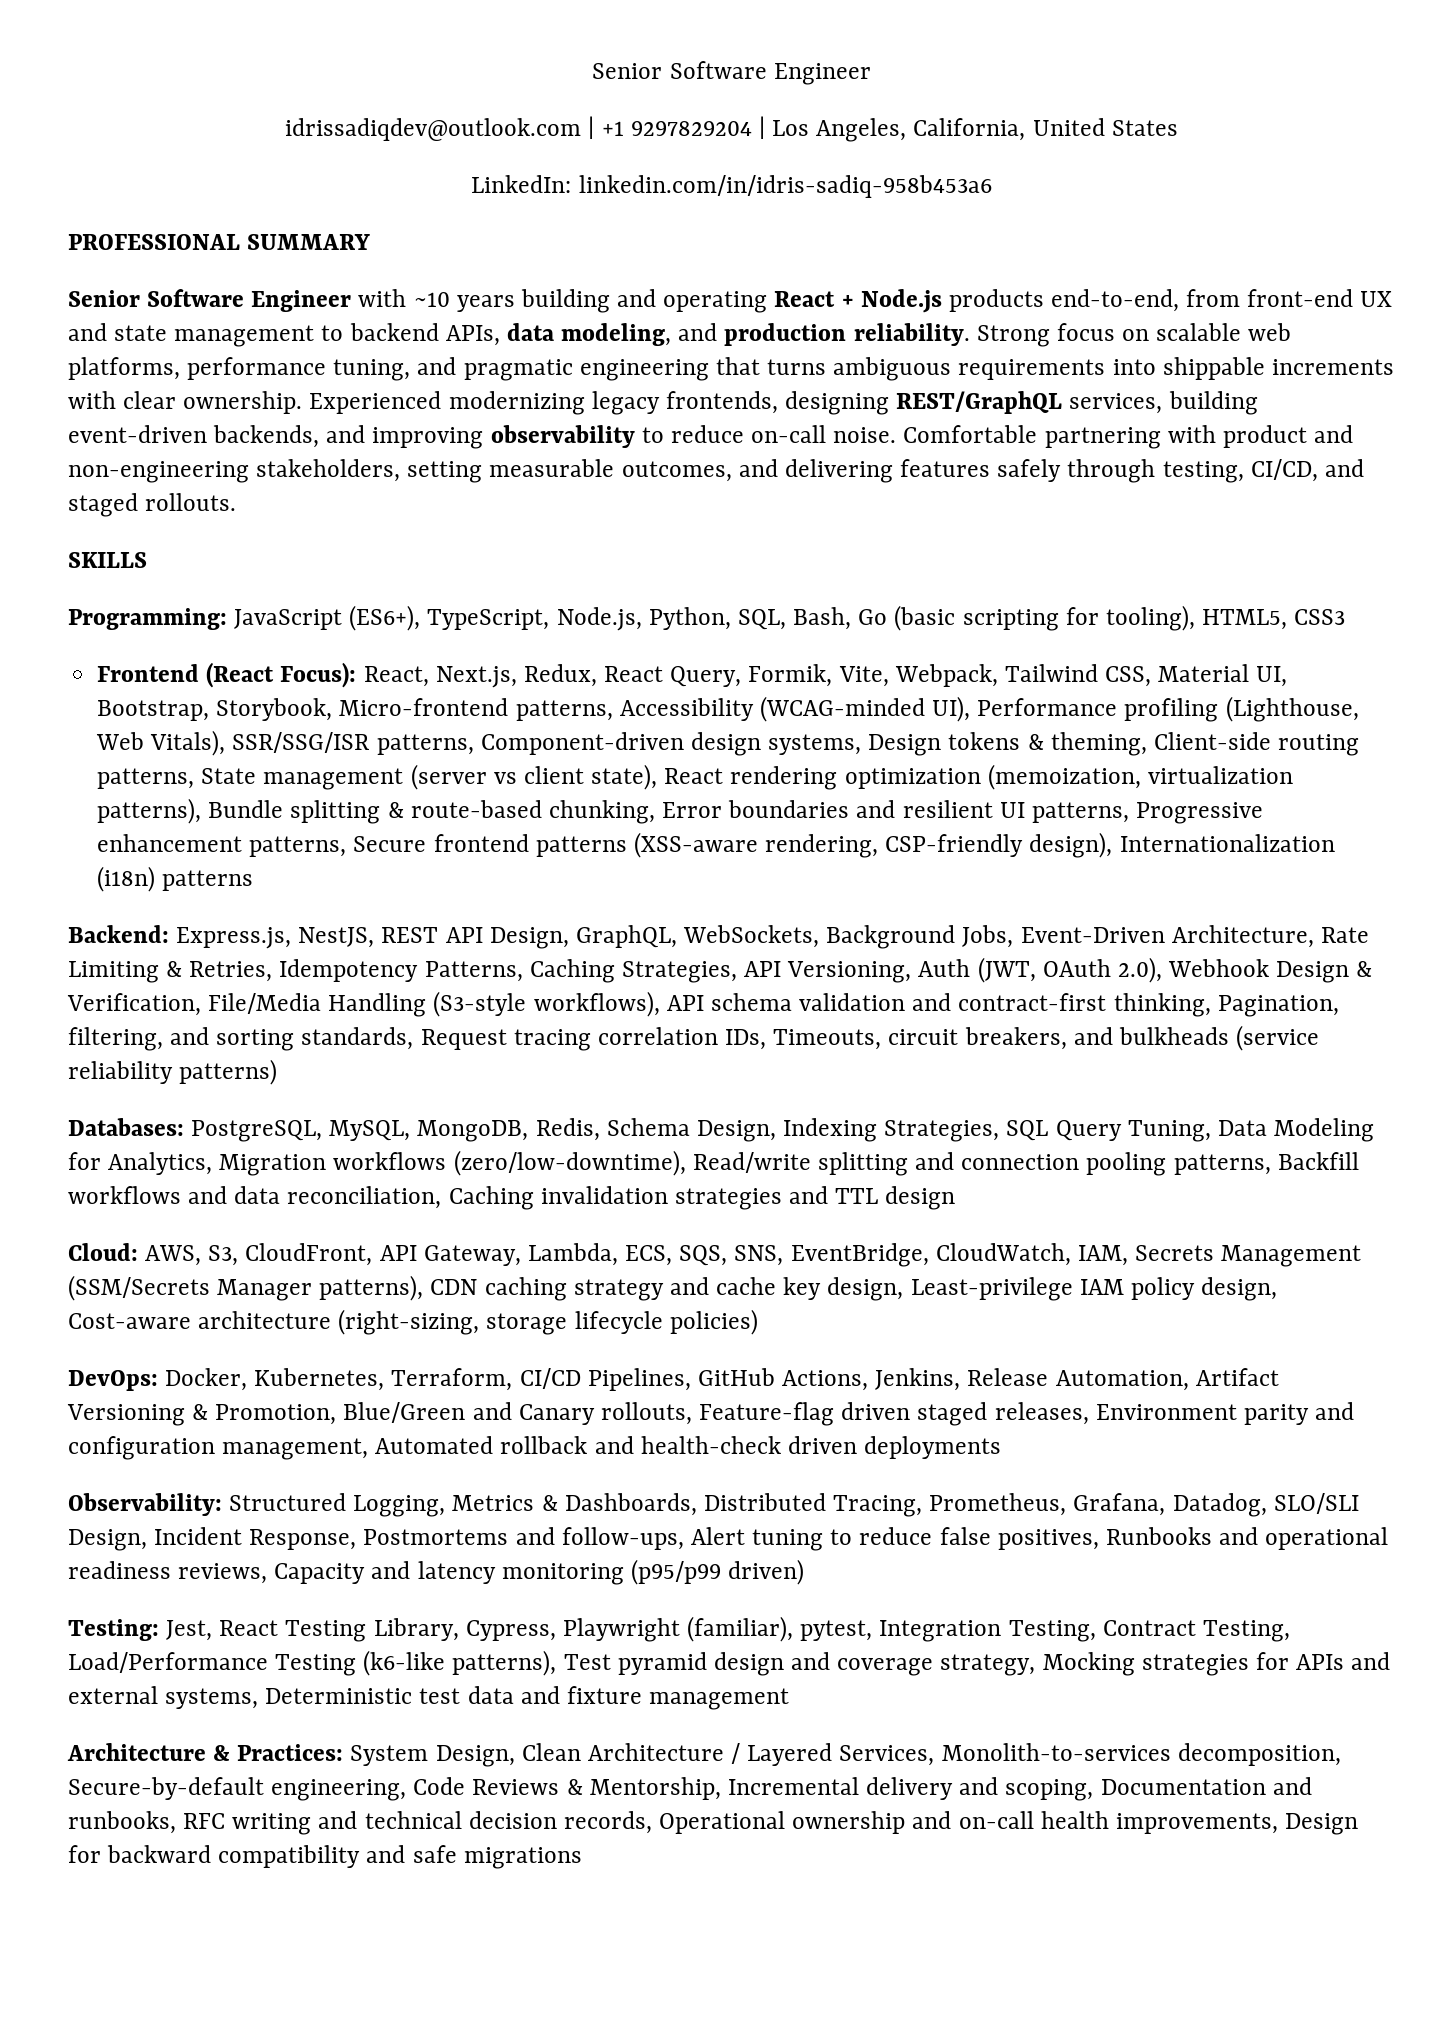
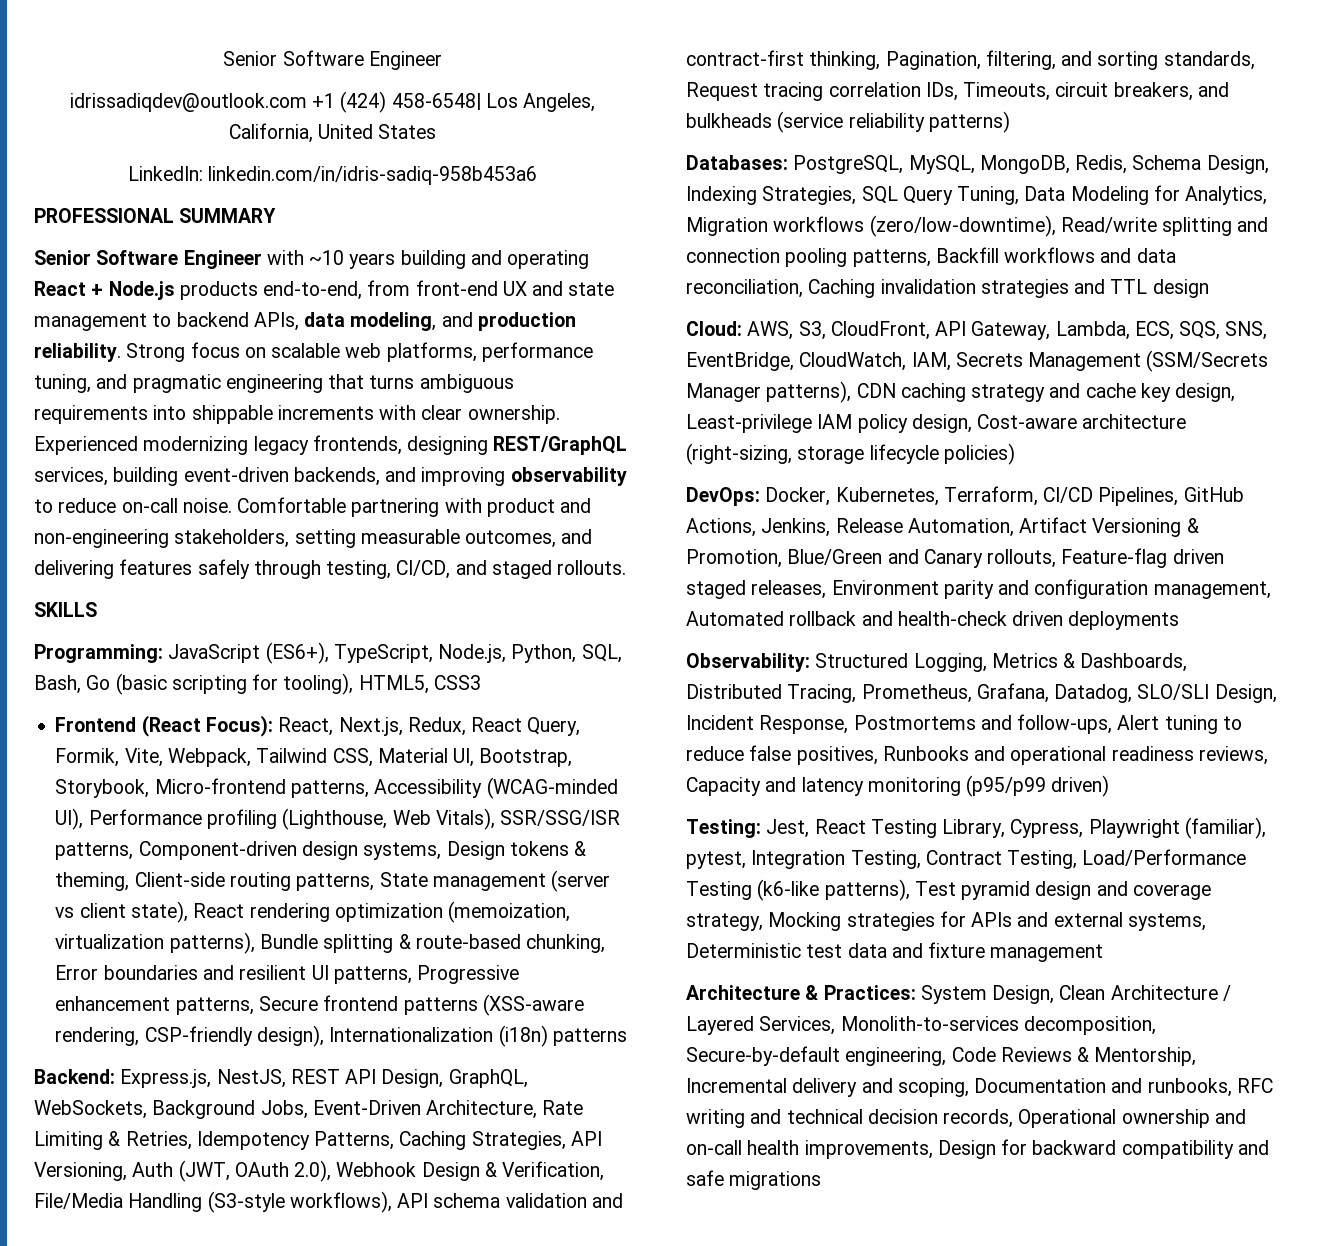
[588,116,765,139] | +1 9297829204 | -> [312,91,481,113] +1 (424) 458-6548|

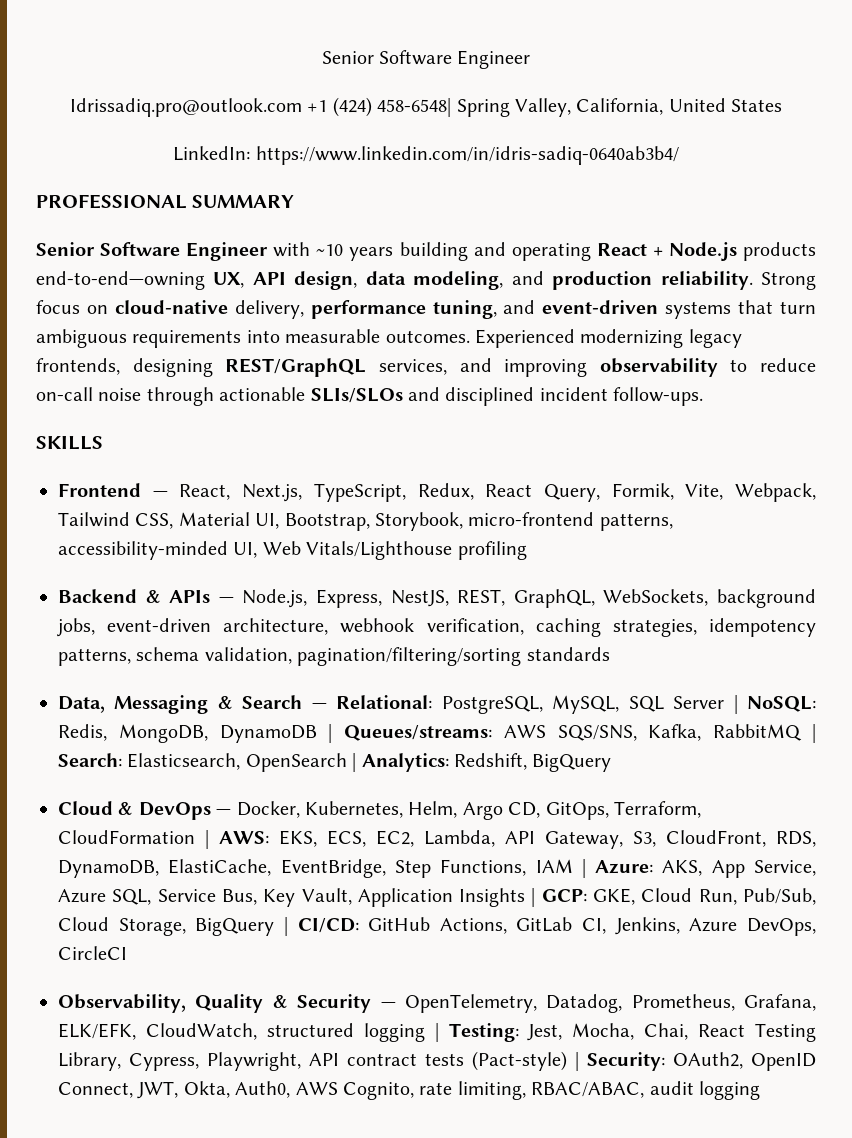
[69,93,307,112] idrissadiqdev@outlook.com -> [69,98,302,117] Idrissadiq.pro@outlook.com
[485,93,596,112] Los Angeles, -> [456,98,571,117] Spring Valley,
[208,166,538,185] linkedin.com/in/idris-sadiq-958b453a6 -> [255,146,679,165] https://www.linkedin.com/in/idris-sadiq-0640ab3b4/
[263,280,615,300] [34,312,299,331] end-to-end, from front-end UX and state management to backend APIs, -> [36,271,358,290] end-to-end—owning UX, API design,
[271,342,593,362] [34,374,514,393] [34,405,560,424] scalable web platforms, performance tuning, and pragmatic engineering that turns ambiguous requirements into shippable increments with clear ownership. -> [114,300,816,319] [36,329,470,348] cloud-native delivery, performance tuning, and event-driven systems that turn ambiguous requirements into measurable outcomes.
[113,467,380,486] building event-driven backends, -> (447, 367) none
[182,497,592,517] [34,529,593,548] [34,559,627,579] [34,602,97,617] [34,642,622,664] [34,673,481,695] noise. Comfortable partnering with product and non-engineering stakeholders, setting measurable outcomes, and delivering features safely through testing, CI/CD, and staged rollouts. // SKILLS // Programming: JavaScript (ES6+), TypeScript, Node.js, Python, SQL, Bash, Go (basic scripting for tooling), HTML5, CSS3 -> [98,387,704,406] [36,436,103,450] noise through actionable SLIs/SLOs and disciplined incident follow-ups. // SKILLS
[141,715,273,737] (React Focus): -> [152,491,168,497] —
(403, 726) none -> [313,483,406,502] TypeScript,
[154,777,618,799] [55,808,621,830] [55,841,587,860] [55,870,611,892] [55,901,571,923] [55,932,606,954] [55,965,520,984] [55,994,584,1016] [55,1025,627,1047] [34,1069,528,1088] [34,1100,584,1119] [34,1131,602,1150] [34,1160,605,1182] [34,1191,623,1213] [686,50,1255,70] [686,82,1229,101] [686,111,1010,133] [686,155,1269,174] [686,185,1268,205] [686,215,1269,237] [686,247,1176,267] [686,279,1209,298] [686,321,1268,340] [686,350,1269,372] [686,381,1236,403] [686,414,1187,433] [686,443,1015,465] [686,486,1244,506] [686,517,1199,537] [686,548,1224,568] [686,579,1271,599] [686,611,1180,630] [686,653,1188,672] [686,683,1277,703] [686,714,1242,734] [686,745,1268,765] [686,775,1110,797] [686,817,1266,839] [686,849,1247,869] [686,879,1211,901] [686,911,1206,931] [686,942,1104,962] [686,985,1231,1004] [686,1016,1156,1035] [686,1046,1197,1066] [686,1078,1273,1097] [686,1109,1246,1128] [686,1139,1269,1159] [686,1170,822,1190] Micro-frontend patterns, Accessibility (WCAG-minded UI), Performance profiling (Lighthouse, Web Vitals), SSR/SSG/ISR patterns, Component-driven design systems, Design tokens & theming, Client-side routing patterns, State management (server vs client state), React rendering optimization (memoization, virtualization patterns), Bundle splitting & route-based chunking, Error boundaries and resilient UI patterns, Progressive enhancement patterns, Secure frontend patterns (XSS-aware rendering, CSP-friendly design), Internationalization (i18n) patterns // Backend: Express.js, NestJS, REST API Design, GraphQL, WebSockets, Background Jobs, Event-Driven Architecture, Rate Limiting & Retries, Idempotency Patterns, Caching Strategies, API Versioning, Auth (JWT, OAuth 2.0), Webhook Design & Verification, File/Media Handling (S3-style workflows), API schema validation and contract-first thinking, Pagination, filtering, and sorting standards, Request tracing correlation IDs, Timeouts, circuit breakers, and bulkheads (service reliability patterns) // Databases: PostgreSQL, MySQL, MongoDB, Redis, Schema Design, Indexing Strategies, SQL Query Tuning, Data Modeling for Analytics, Migration workflows (zero/low-downtime), Read/write splitting and connection pooling patterns, Backfill workflows and data reconciliation, Caching invalidation strategies and TTL design // Cloud: AWS, S3, CloudFront, API Gateway, Lambda, ECS, SQS, SNS, EventBridge, CloudWatch, IAM, Secrets Management (SSM/Secrets Manager patterns), CDN caching strategy and cache key design, Least-privilege IAM policy design, Cost-aware architecture (right-sizing, storage lifecycle policies) // DevOps: Docker, Kubernetes, Terraform, CI/CD Pipelines, GitHub Actions, Jenkins, Release Automation, Artifact Versioning & Promotion, Blue/Green and Canary rollouts, Feature-flag driven staged releases, Environment parity and configuration management, Automated rollback and health-check driven deployments // Observability: Structured Logging, Metrics & Dashboards, Distributed Tracing, Prometheus, Grafana, Datadog, SLO/SLI Design, Incident Response, Postmortems and follow-ups, Alert tuning to reduce false positives, Runbooks and operational readiness reviews, Capacity and latency monitoring (p95/p99 driven) // Testing: Jest, React Testing Library, Cypress, Playwright (familiar), pytest, Integration Testing, Contract Testing, Load/Performance Testing (k6-like patterns), Test pyramid design and coverage strategy, Mocking strategies for APIs and external systems, Deterministic test data and fixture management // Architecture & Practices: System Design, Clean Architecture / Layered Services, Monolith-to-services decomposition, Secure-by-default engineering, Code Reviews & Mentorship, Incremental delivery and scoping, Documentation and runbooks, RFC writing and technical decision records, Operational ownership and on-call health improvements, Design for backward compatibility and safe migrations -> [468,512,673,531] [58,541,527,560] [58,589,817,608] [57,618,816,637] [58,647,610,666] [58,695,817,714] [58,724,817,743] [58,753,612,772] [58,801,701,820] [58,830,816,849] [58,859,816,878] [58,888,816,907] [58,917,816,936] [58,946,127,960] [58,994,816,1013] [58,1023,816,1042] [58,1051,816,1071] [58,1081,760,1100] micro-frontend patterns, accessibility-minded UI, Web Vitals/Lighthouse profiling // Backend & APIs — Node.js, Express, NestJS, REST, GraphQL, WebSockets, background jobs, event-driven architecture, webhook verification, caching strategies, idempotency patterns, schema validation, pagination/filtering/sorting standards // Data, Messaging & Search — Relational: PostgreSQL, MySQL, SQL Server | NoSQL: Redis, MongoDB, DynamoDB | Queues/streams: AWS SQS/SNS, Kafka, RabbitMQ | Search: Elasticsearch, OpenSearch | Analytics: Redshift, BigQuery // Cloud & DevOps — Docker, Kubernetes, Helm, Argo CD, GitOps, Terraform, CloudFormation | AWS: EKS, ECS, EC2, Lambda, API Gateway, S3, CloudFront, RDS, DynamoDB, ElastiCache, EventBridge, Step Functions, IAM | Azure: AKS, App Service, Azure SQL, Service Bus, Key Vault, Application Insights | GCP: GKE, Cloud Run, Pub/Sub, Cloud Storage, BigQuery | CI/CD: GitHub Actions, GitLab CI, Jenkins, Azure DevOps, CircleCI // Observability, Quality & Security — OpenTelemetry, Datadog, Prometheus, Grafana, ELK/EFK, CloudWatch, structured logging | Testing: Jest, Mocha, Chai, React Testing Library, Cypress, Playwright, API contract tests (Pact-style) | Security: OAuth2, OpenID Connect, JWT, Okta, Auth0, AWS Cognito, rate limiting, RBAC/ABAC, audit logging

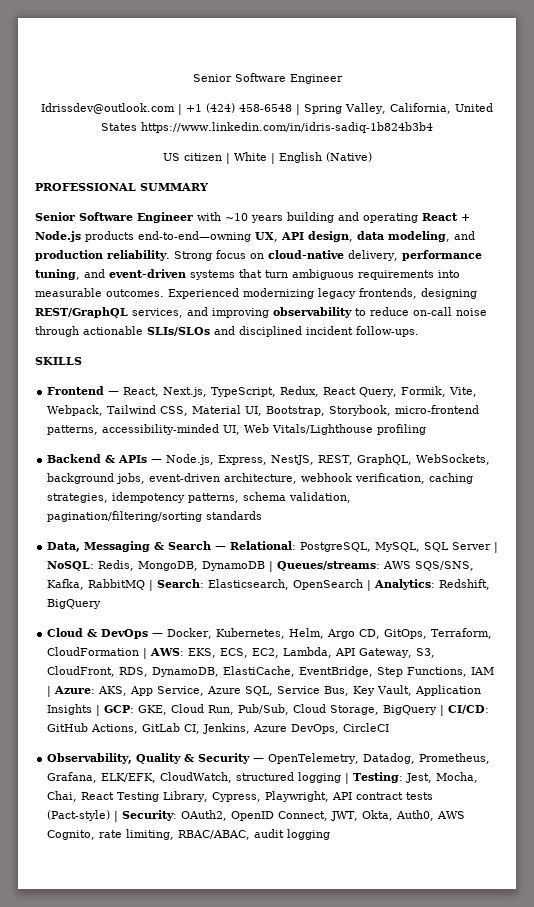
[69,97,452,117] Idrissadiq.pro@outlook.com +1 (424) 458-6548| -> [41,103,301,115] Idrissdev@outlook.com | +1 (424) 458-6548 |
[173,146,679,165] // LinkedIn: https://www.linkedin.com/in/idris-sadiq-0640ab3b4/ -> [141,122,434,133] [162,152,372,164] https://www.linkedin.com/in/idris-sadiq-1b824b3b4 // US citizen | White | English (Native)

